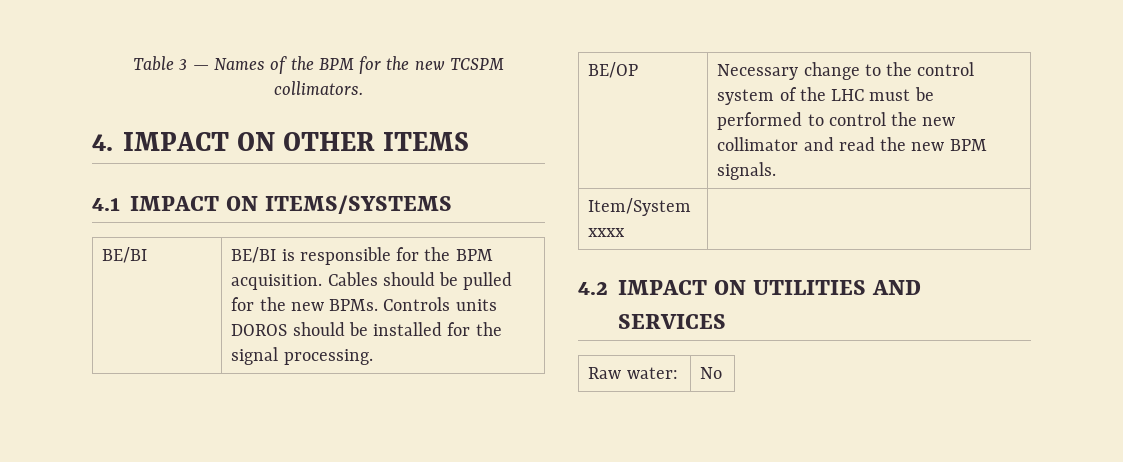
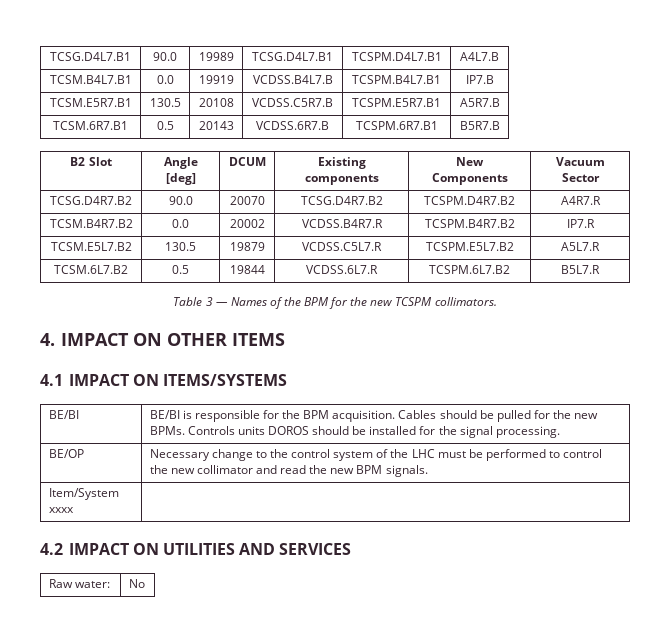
(133, 63) none -> [50,52,131,61] [153,52,177,61] [198,52,234,61] [252,52,333,61] [351,52,442,61] [460,52,499,61] [49,75,132,84] [156,75,174,84] [198,75,234,84] [252,75,333,84] [352,75,441,84] [465,75,494,84] [49,98,132,107] [149,98,181,107] [198,98,234,107] [252,98,333,107] [352,98,441,107] [459,98,500,107] [53,121,128,130] [156,121,174,130] [198,121,234,130] [256,121,329,130] [355,121,438,130] [459,121,500,130] [70,157,112,166] [163,157,198,169] [165,173,196,185] [228,157,266,166] [317,157,366,169] [304,174,379,185] [456,157,484,166] [431,173,508,185] [555,157,605,166] [561,173,600,182] [50,196,132,205] [168,196,193,205] [229,196,265,205] [300,196,383,205] [424,196,515,205] [560,196,601,205] [49,219,133,228] [172,219,189,228] [229,219,265,228] [301,219,383,228] [424,219,515,228] [566,219,595,228] [50,242,132,251] [165,242,196,251] [229,242,265,251] [302,242,382,251] [425,242,514,251] [561,242,600,251] [54,265,128,274] [172,265,189,274] [229,265,265,274] [306,265,378,274] [429,265,510,274] [561,265,600,274] TCSG.D4L7.B1 | 90.0 | 19989 | TCSG.D4L7.B1 | TCSPM.D4L7.B1 | A4L7.B // TCSM.B4L7.B1 | 0.0 | 19919 | VCDSS.B4L7.B | TCSPM.B4L7.B1 | IP7.B // TCSM.E5R7.B1 | 130.5 | 20108 | VCDSS.C5R7.B | TCSPM.E5R7.B1 | A5R7.B // TCSM.6R7.B1 | 0.5 | 20143 | VCDSS.6R7.B | TCSPM.6R7.B1 | B5R7.B // B2 Slot | Angle [deg] | DCUM | Existing components | New Components | Vacuum Sector // TCSG.D4R7.B2 | 90.0 | 20070 | TCSG.D4R7.B2 | TCSPM.D4R7.B2 | A4R7.R // TCSM.B4R7.B2 | 0.0 | 20002 | VCDSS.B4R7.R | TCSPM.B4R7.B2 | IP7.R // TCSM.E5L7.B2 | 130.5 | 19879 | VCDSS.C5L7.R | TCSPM.E5L7.B2 | A5L7.R // TCSM.6L7.B2 | 0.5 | 19844 | VCDSS.6L7.R | TCSPM.6L7.B2 | B5L7.R //

